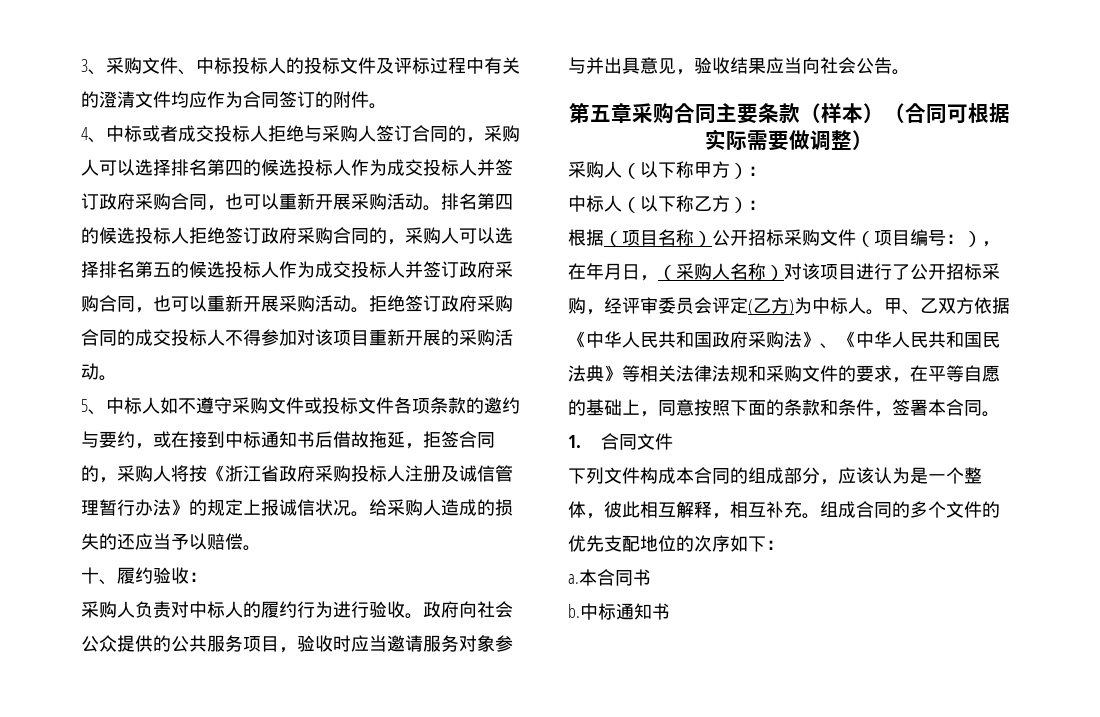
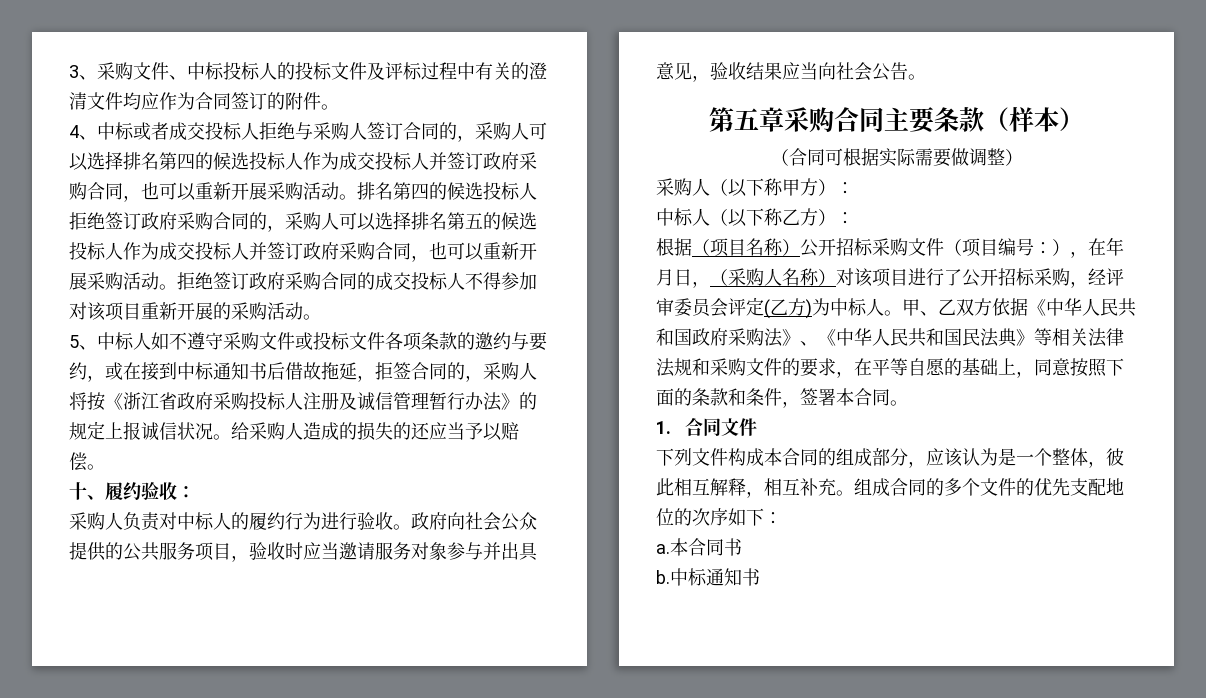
(884, 113) none -> (1084, 119) //

